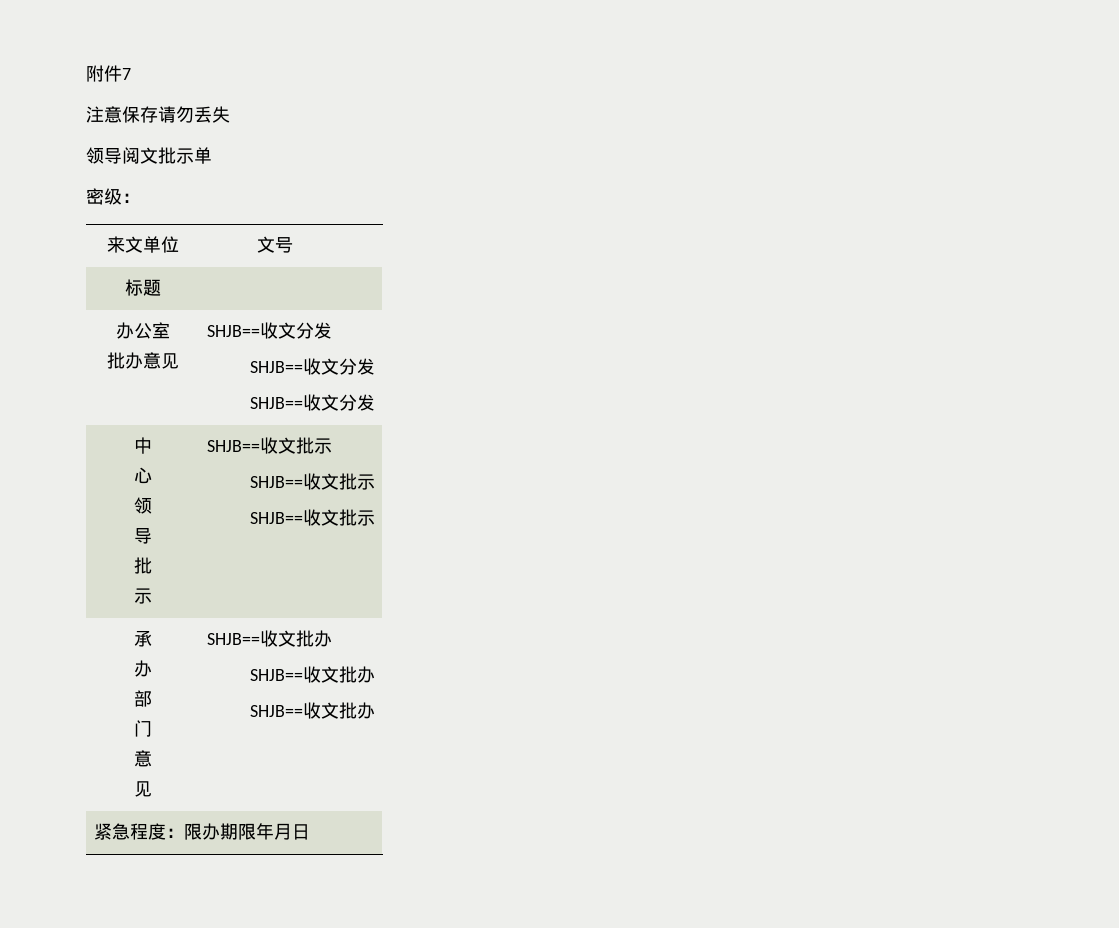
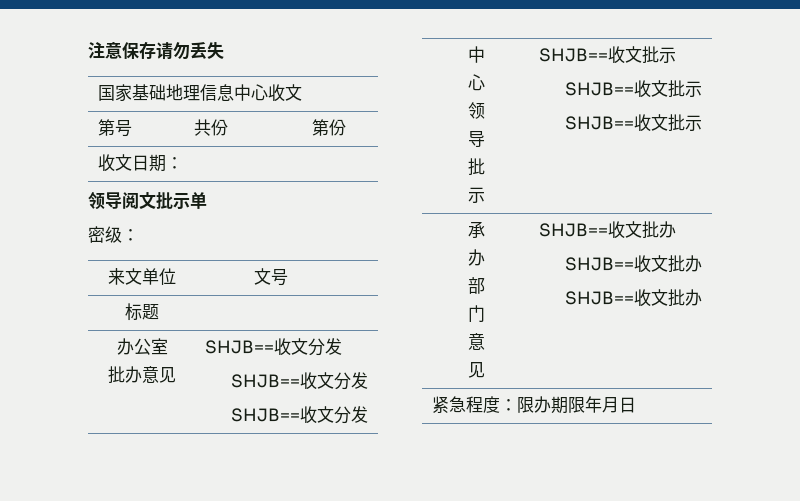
[86,65,131,82] 附件7 // -> (88, 50) none
(230, 114) none -> [98,84,303,102] [98,119,133,137] [194,119,229,136] [312,119,346,136] [98,154,184,172] // 国家基础地理信息中心收文 // 第号 | 共份 | 第份 // 收文日期：

